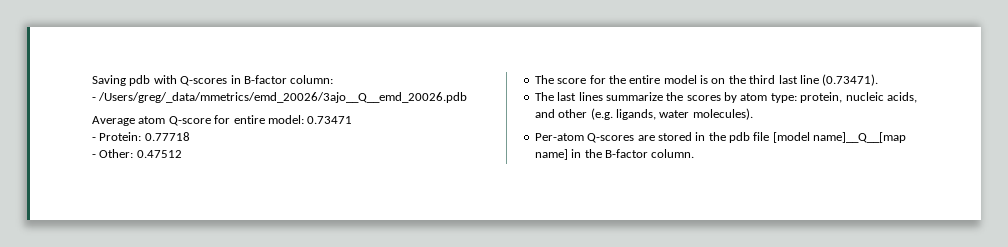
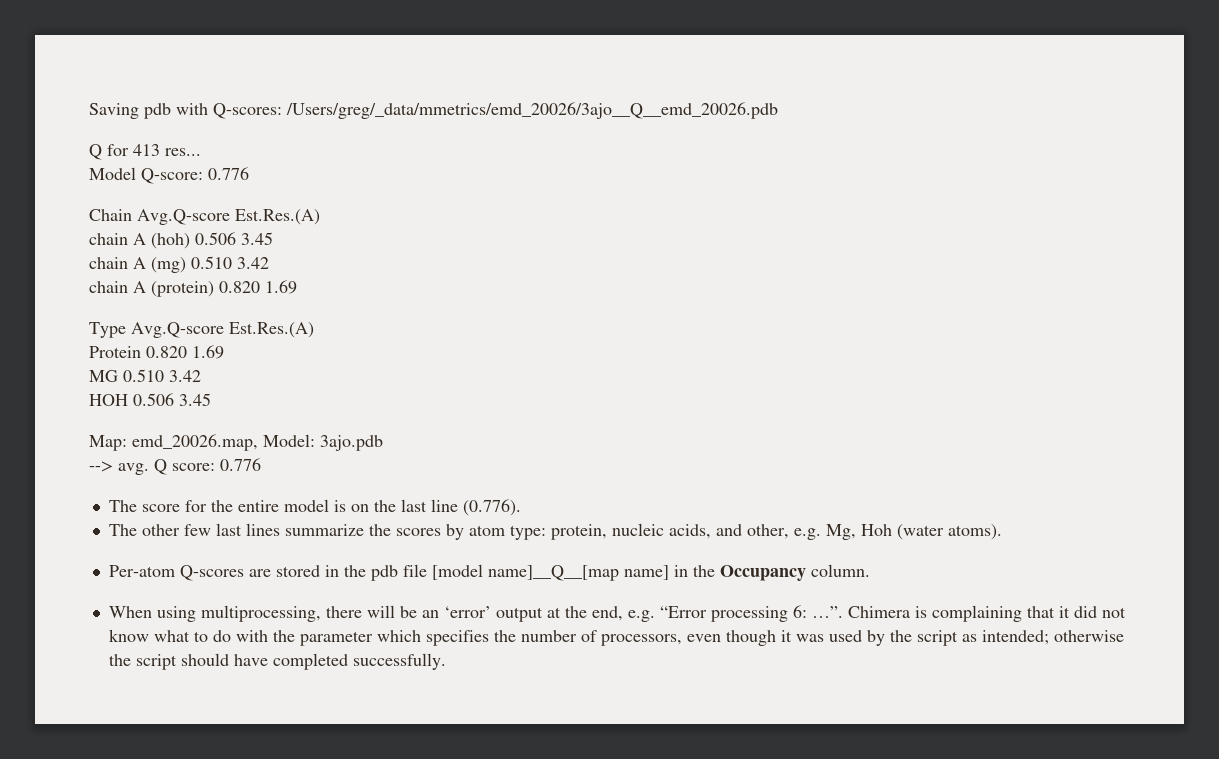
[180,75,334,86] [92,92,468,103] [92,115,353,126] [92,132,190,141] [92,149,182,158] Q-scores in B-factor column: // - /Users/greg/_data/mmetrics/emd_20026/3ajo__Q__emd_20026.pdb // Average atom Q-score for entire model: 0.73471 // - Protein: 0.77718 // - Other: 0.47512 -> [213,102,778,119] [89,144,201,160] [89,167,249,184] [89,209,320,225] [89,232,273,249] [89,256,269,273] [89,280,297,297] [89,322,314,338] [89,345,224,359] [89,369,201,382] [89,393,211,406] [89,434,383,451] [89,458,261,475] Q-scores: /Users/greg/_data/mmetrics/emd_20026/3ajo__Q__emd_20026.pdb // Q for 413 res... // Model Q-score: 0.776 // Chain Avg.Q-score Est.Res.(A) // chain A (hoh) 0.506 3.45 // chain A (mg) 0.510 3.42 // chain A (protein) 0.820 1.69 // Type Avg.Q-score Est.Res.(A) // Protein 0.820 1.69 // MG 0.510 3.42 // HOH 0.506 3.45 // Map: emd_20026.map, Model: 3ajo.pdb // --> avg. Q score: 0.776
[749,75,776,84] third -> (396, 506) none
[822,74,879,86] [534,92,554,101] (0.73471). // The -> [462,499,521,516] [108,524,211,536] (0.776). // The other few
[558,108,753,120] other (e.g. ligands, water molecules). -> [746,524,1002,540] other, e.g. Mg, Hoh (water atoms).
[604,149,648,158] B-factor -> [719,565,806,581] Occupancy
(695, 153) none -> [108,605,1126,622] [108,629,1124,646] [108,653,446,670] // When using multiprocessing, there will be an ‘error’ output at the end, e.g. “Error processing 6: …”. Chimera is complaining that it did not know what to do with the parameter which specifies the number of processors, even though it was used by the script as intended; otherwise the script should have completed successfully.

